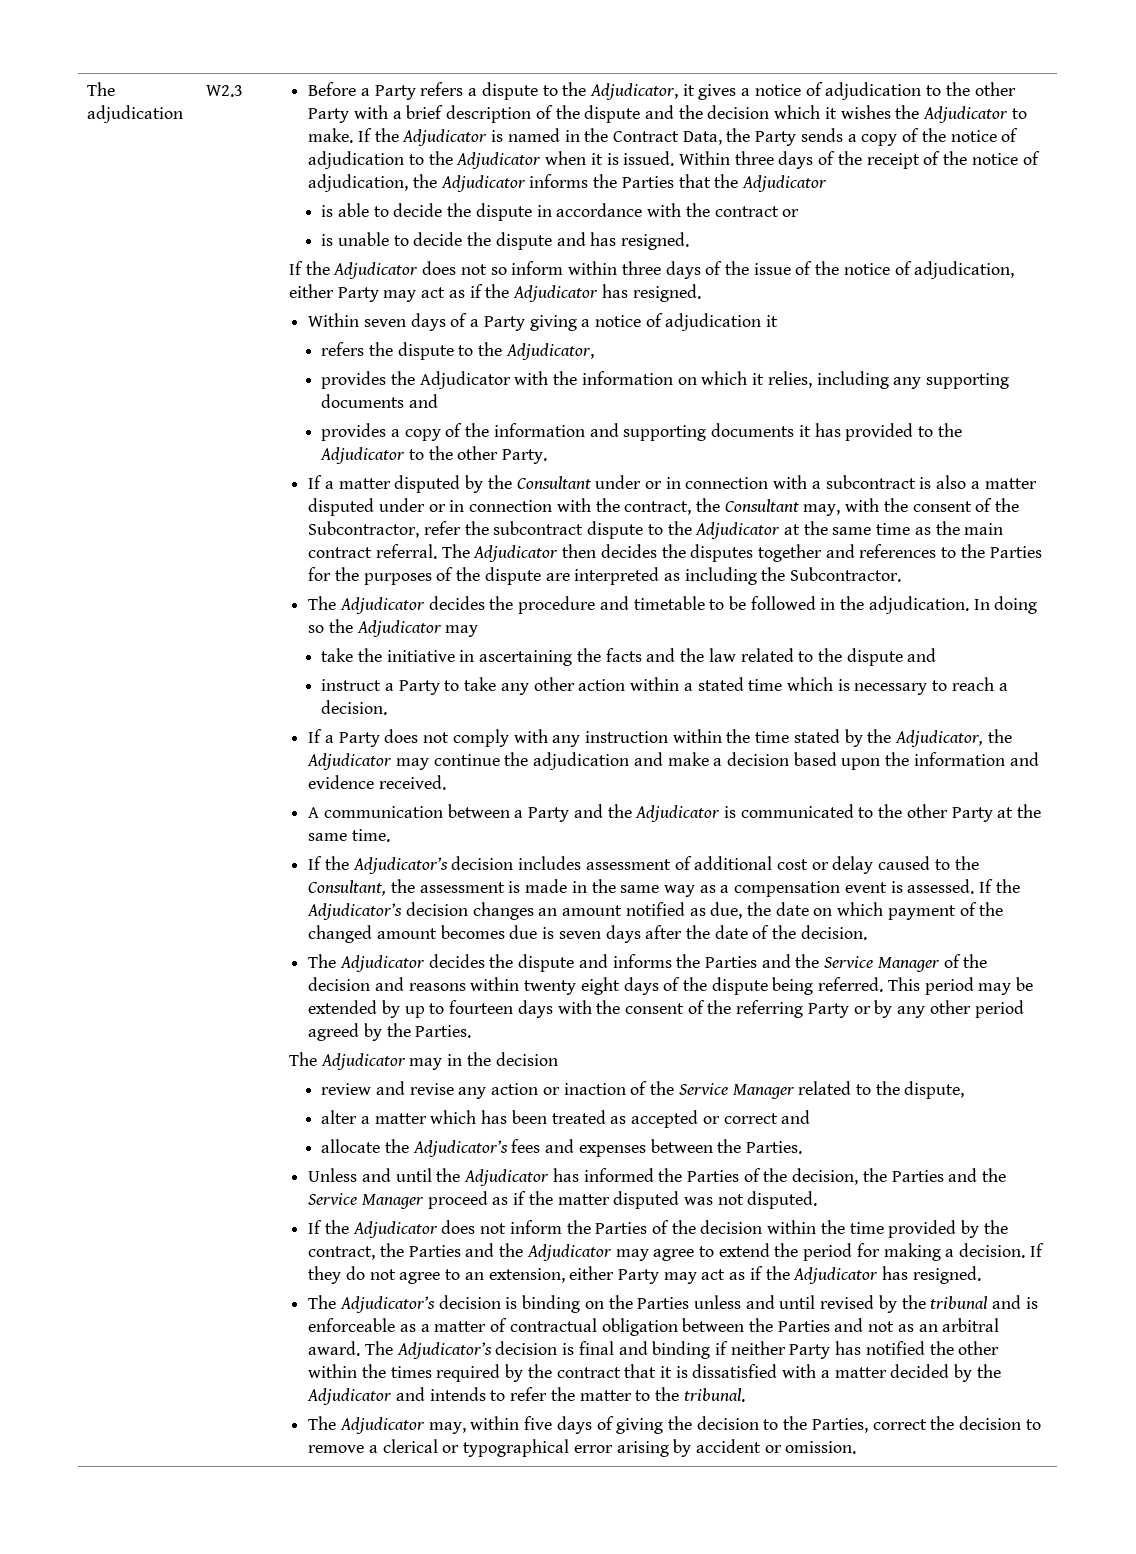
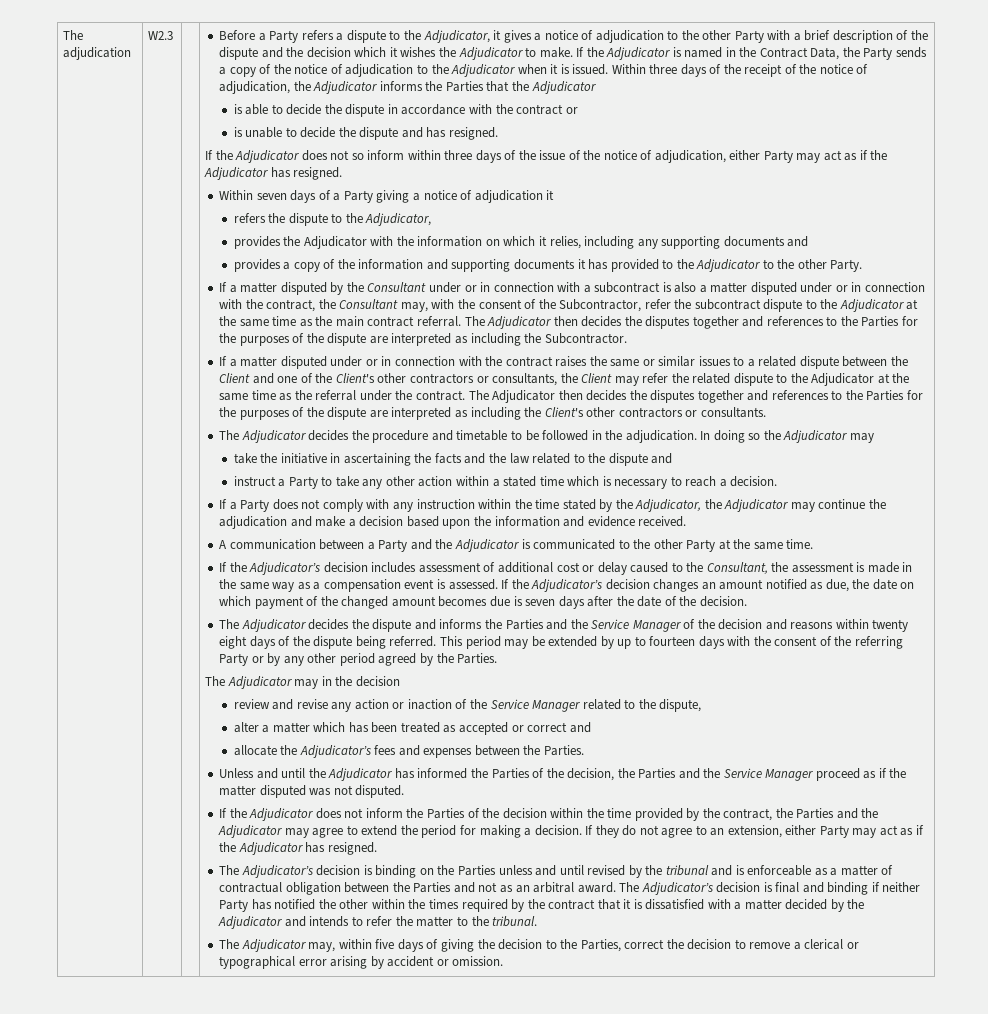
(902, 574) none -> [219,356,908,369] [219,373,910,386] [219,390,923,403] [219,407,766,420] // If a matter disputed under or in connection with the contract raises the same or similar issues to a related dispute between the Client and one of the Client's other contractors or consultants, the Client may refer the related dispute to the Adjudicator at the same time as the referral under the contract. The Adjudicator then decides the disputes together and references to the Parties for the purposes of the dispute are interpreted as including the Client's other contractors or consultants.

